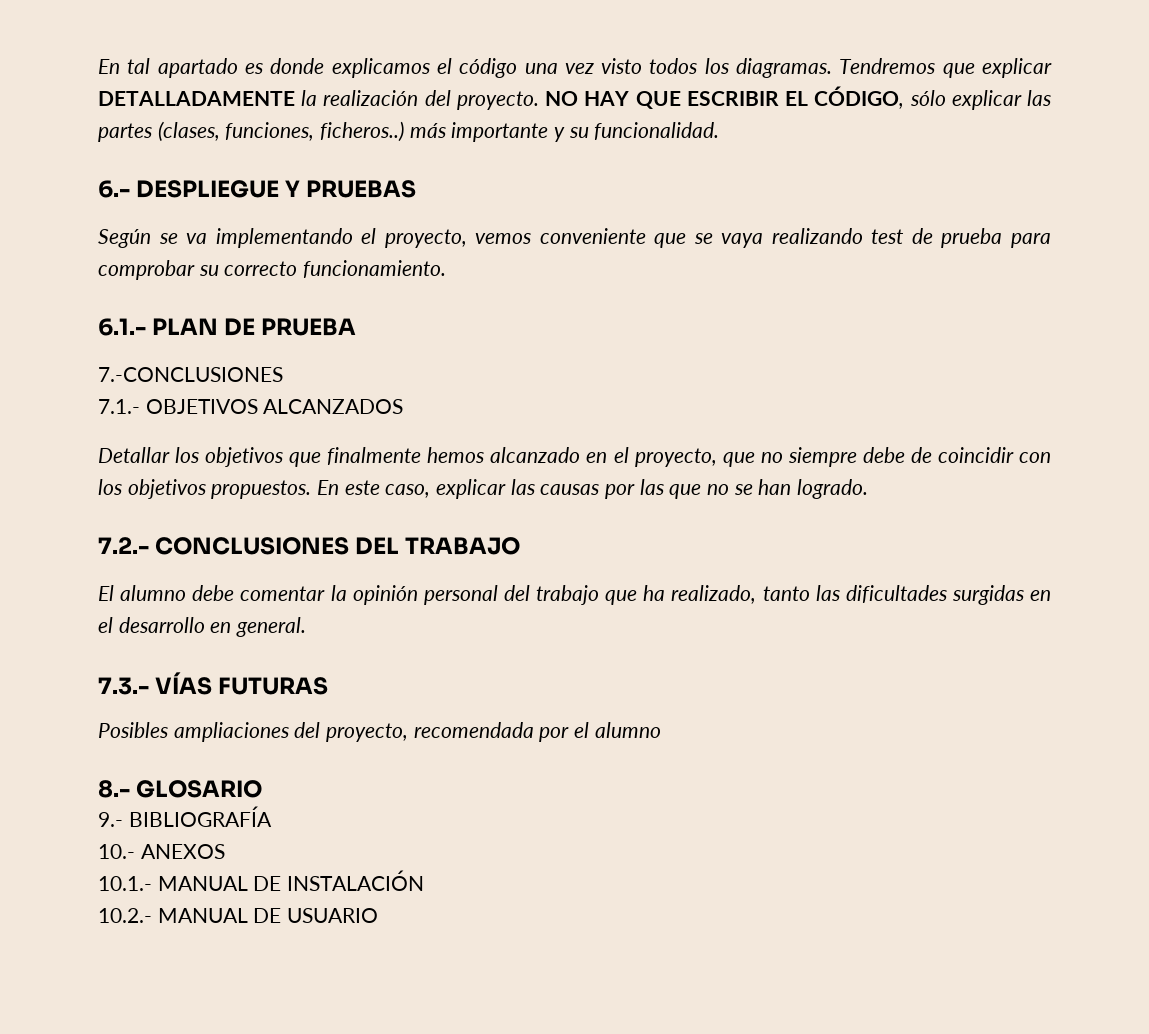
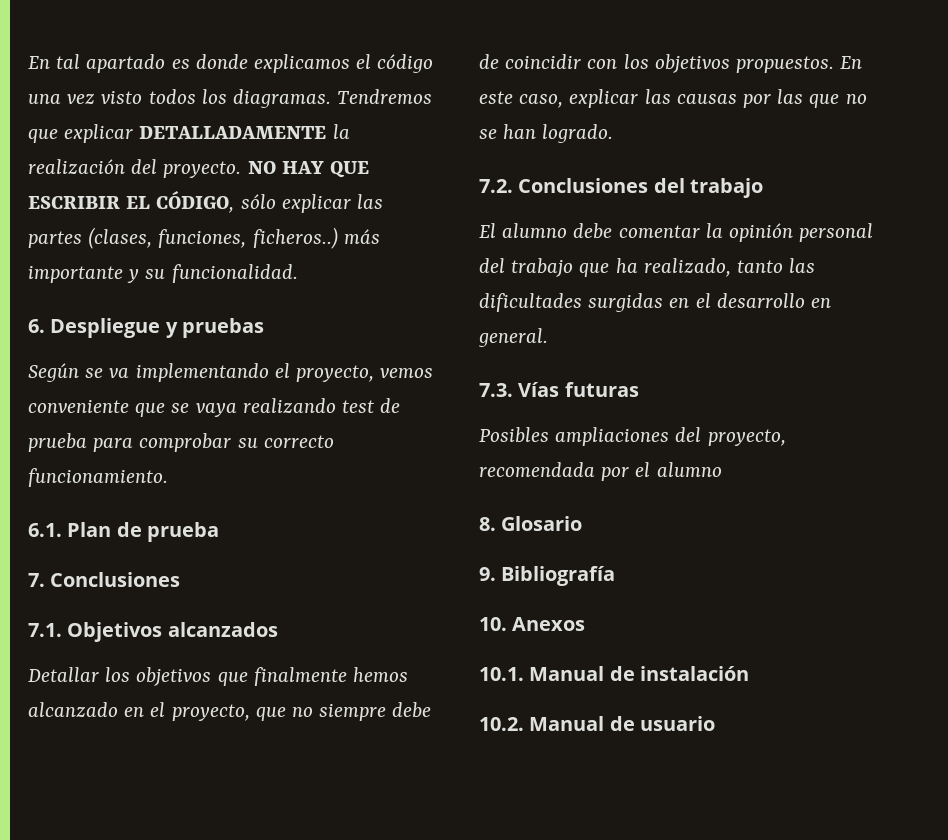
[98,180,417,198] 6.- DESPLIEGUE Y PRUEBAS -> [28,318,264,338] 6. Despliegue y pruebas
[98,318,357,336] [98,367,283,382] [98,399,404,414] 6.1.- PLAN DE PRUEBA // 7.-CONCLUSIONES // 7.1.- OBJETIVOS ALCANZADOS -> [28,522,219,542] [28,572,181,587] [28,622,278,642] 6.1. Plan de prueba // 7. Conclusiones // 7.1. Objetivos alcanzados
[98,537,521,555] 7.2.- CONCLUSIONES DEL TRABAJO -> [479,178,763,198] 7.2. Conclusiones del trabajo
[98,672,329,695] 7.3.- VÍAS FUTURAS -> [479,382,639,397] 7.3. Vías futuras
[98,780,263,798] [98,806,272,827] [98,844,225,859] [98,870,425,891] [98,908,379,923] 8.- GLOSARIO // 9.- BIBLIOGRAFÍA // 10.- ANEXOS // 10.1.- MANUAL DE INSTALACIÓN // 10.2.- MANUAL DE USUARIO -> [479,516,583,531] [479,566,616,586] [479,617,586,631] [479,666,749,681] [479,716,715,731] 8. Glosario // 9. Bibliografía // 10. Anexos // 10.1. Manual de instalación // 10.2. Manual de usuario

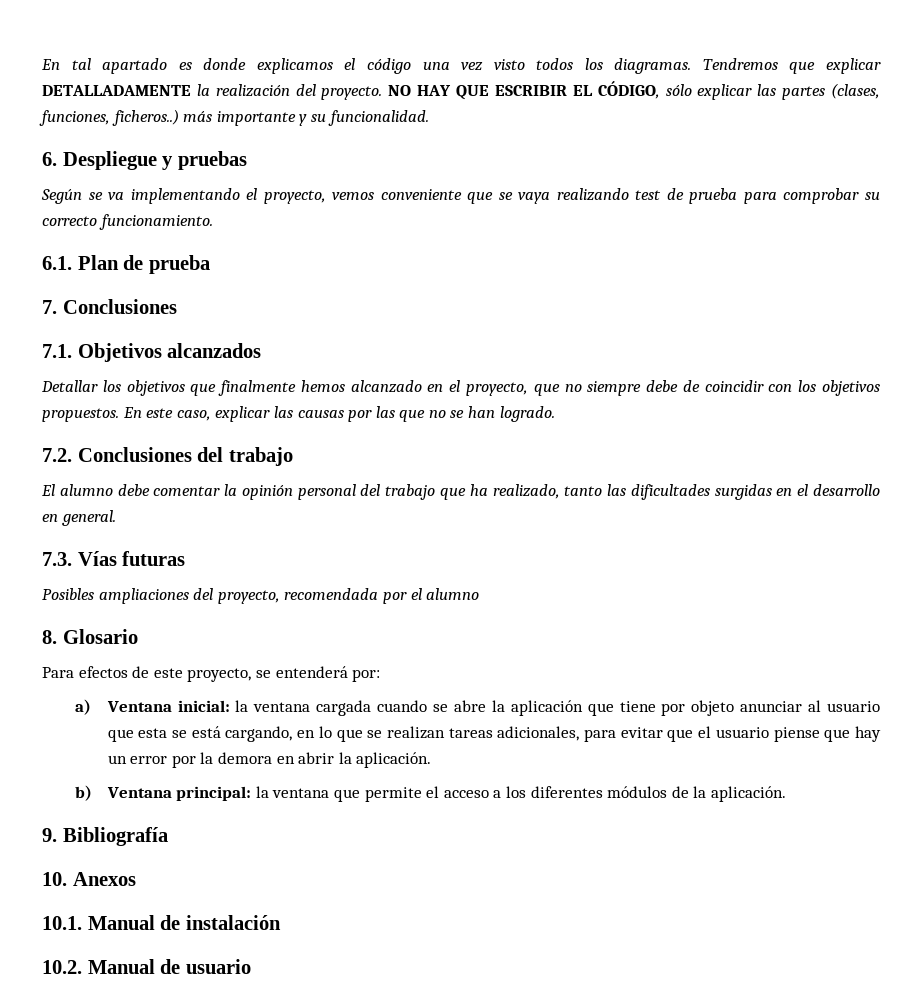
(583, 523) none -> [42,666,381,682] [74,699,880,716] [107,726,881,742] [107,752,432,768] [74,785,786,802] // Para efectos de este proyecto, se entenderá por: // a) Ventana inicial: la ventana cargada cuando se abre la aplicación que tiene por objeto anunciar al usuario que esta se está cargando, en lo que se realizan tareas adicionales, para evitar que el usuario piense que hay un error por la demora en abrir la aplicación. // b) Ventana principal: la ventana que permite el acceso a los diferentes módulos de la aplicación.

